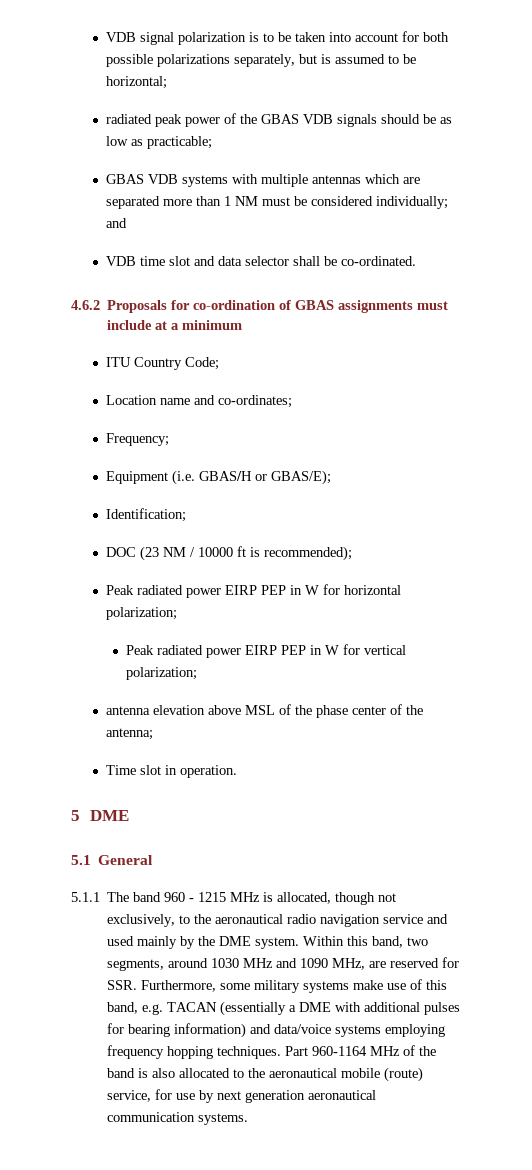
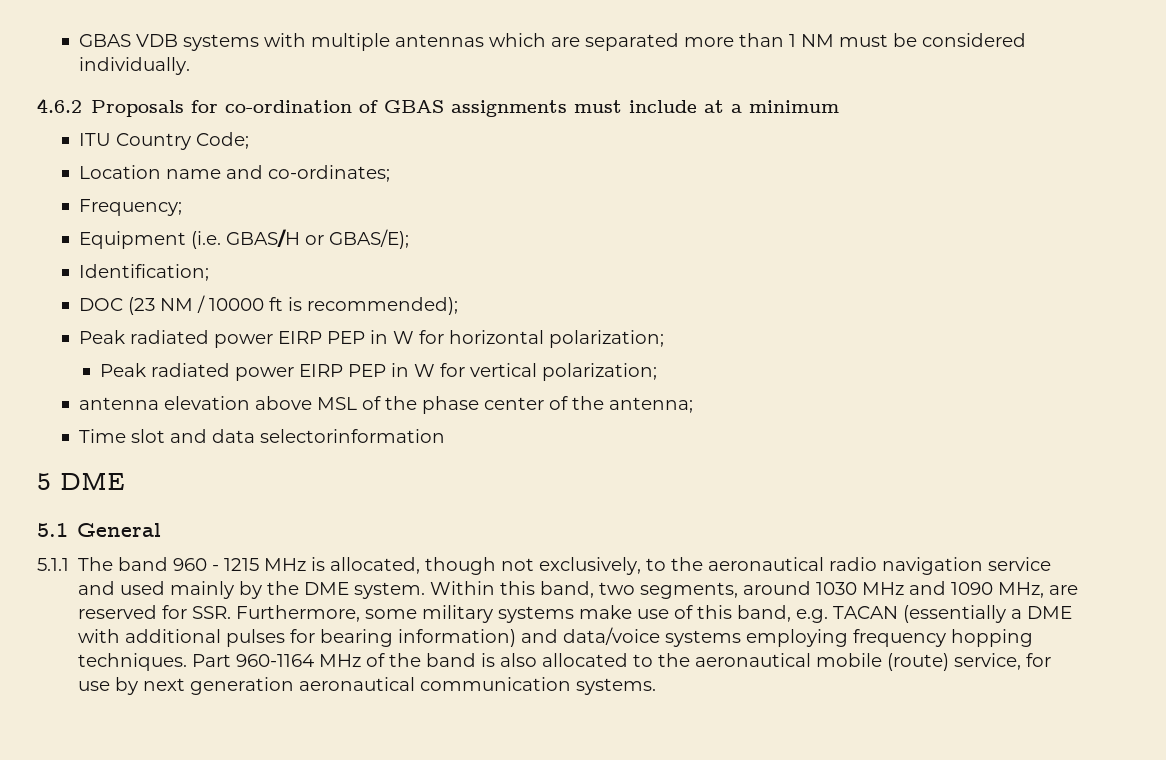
[106,31,450,45] [106,54,417,67] [106,76,168,89] [106,113,453,127] [106,136,213,149] VDB signal polarization is to be taken into account for both possible polarizations separately, but is assumed to be horizontal; // radiated peak power of the GBAS VDB signals should be as low as practicable; // -> (78, 40) none
[376,196,449,209] [106,218,128,228] [106,256,417,266] individually; and // VDB time slot and data selector shall be co-ordinated. -> [78,57,190,75] individually.
[165,765,238,778] in operation. -> [169,429,445,443] and data selectorinformation

